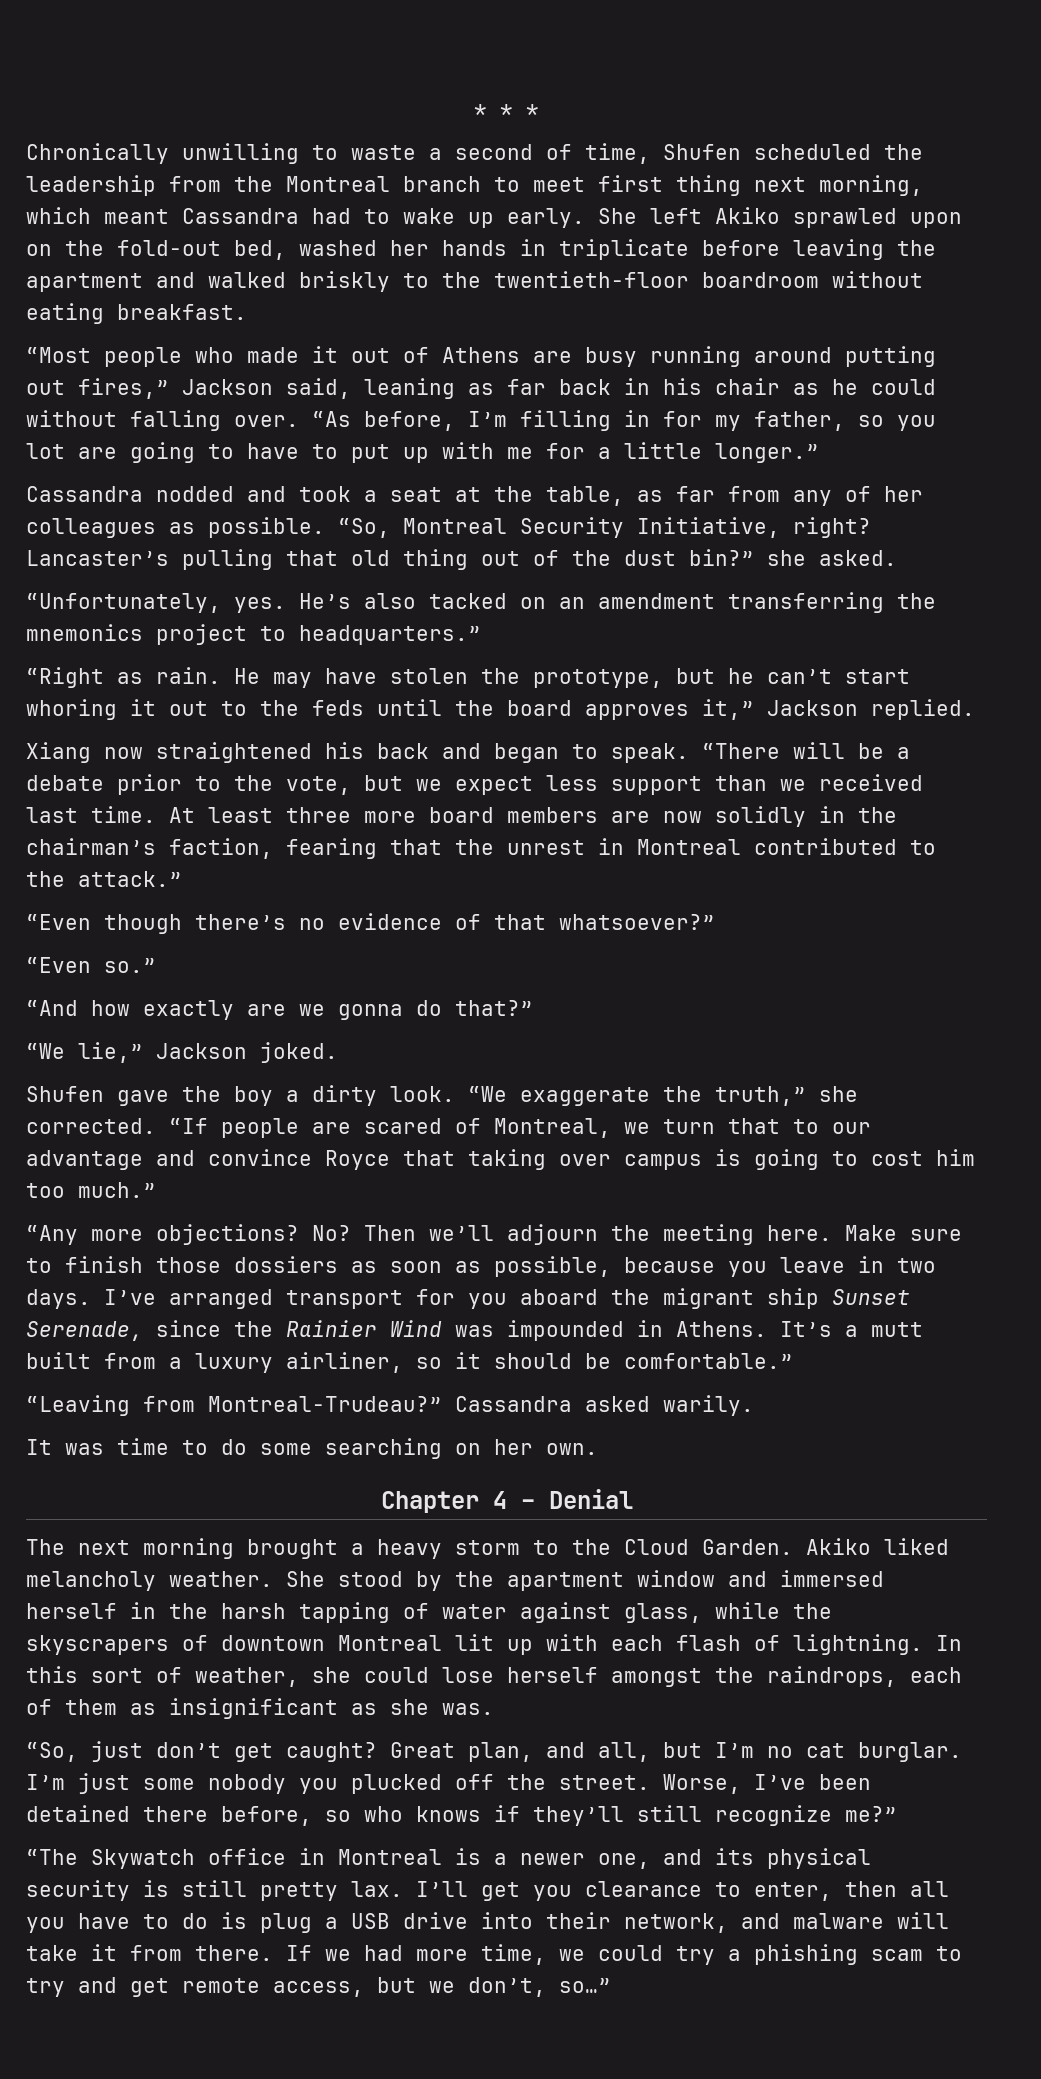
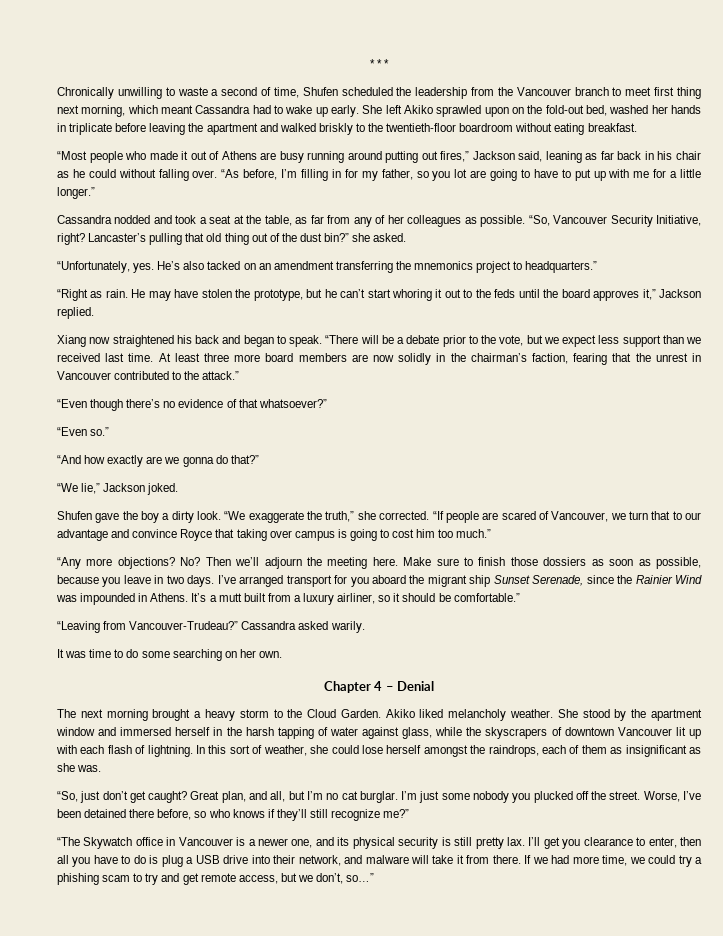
[286,176,390,192] Montreal -> [516,87,571,96] Vancouver
[403,518,507,534] Montreal -> [553,215,608,224] Vancouver
[637,839,741,855] Montreal -> [57,371,111,380] Vancouver
[494,1118,611,1138] Montreal, -> [551,511,609,522] Vancouver,
[208,1396,442,1412] Montreal-Trudeau?” -> [129,621,239,630] Vancouver-Trudeau?”
[338,1635,442,1651] Montreal -> [617,727,672,736] Vancouver
[338,1849,442,1865] Montreal -> [178,837,233,846] Vancouver

